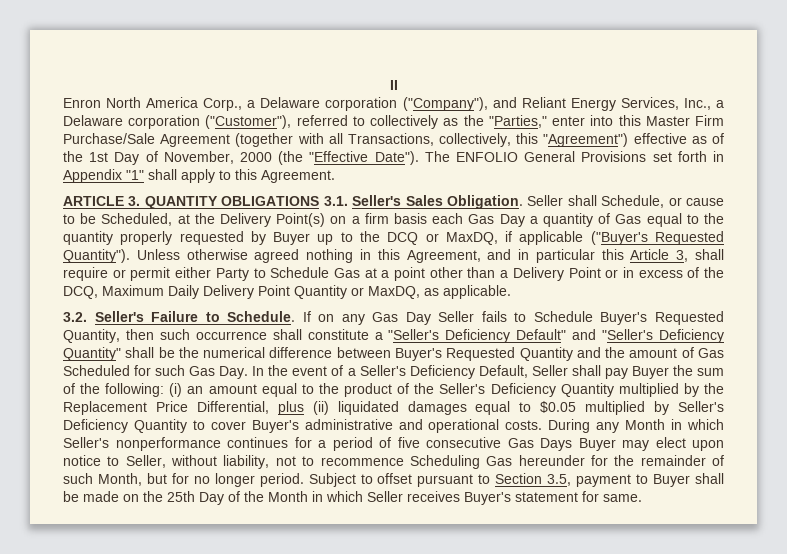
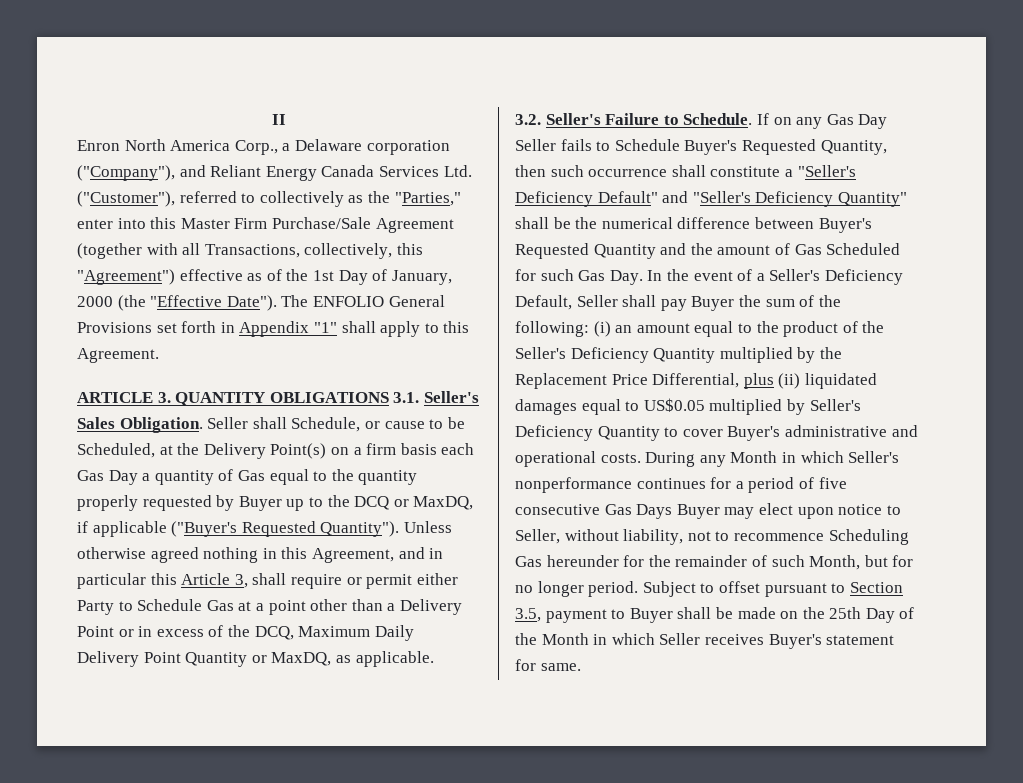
[620,97,725,110] [63,115,201,129] Services, Inc., a Delaware corporation -> [321,165,472,177] Canada Services Ltd.
[163,151,234,164] November, -> [391,270,452,285] January,
[540,401,577,413] $0.05 -> [643,398,705,412] US$0.05

